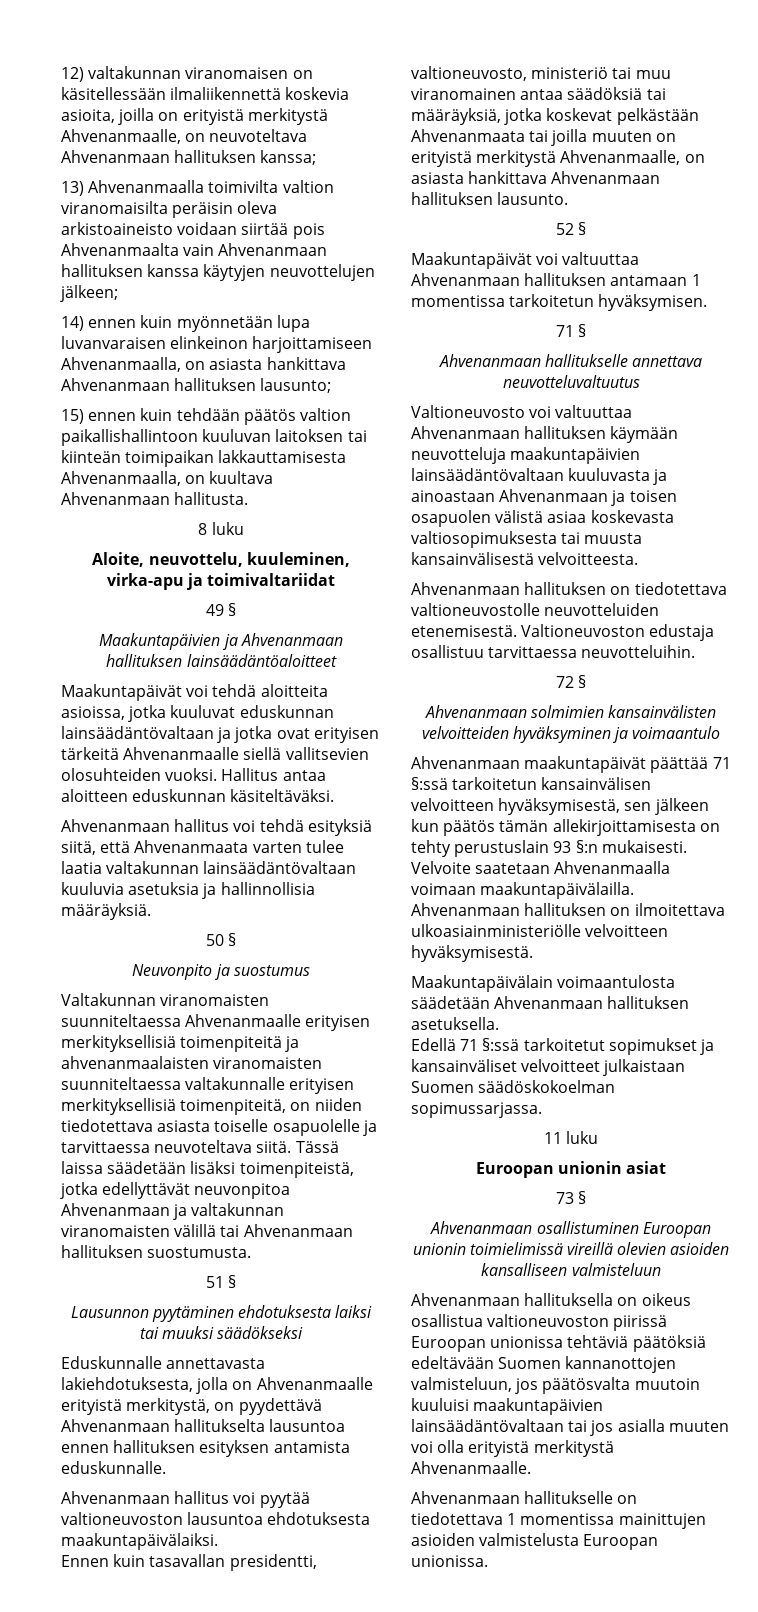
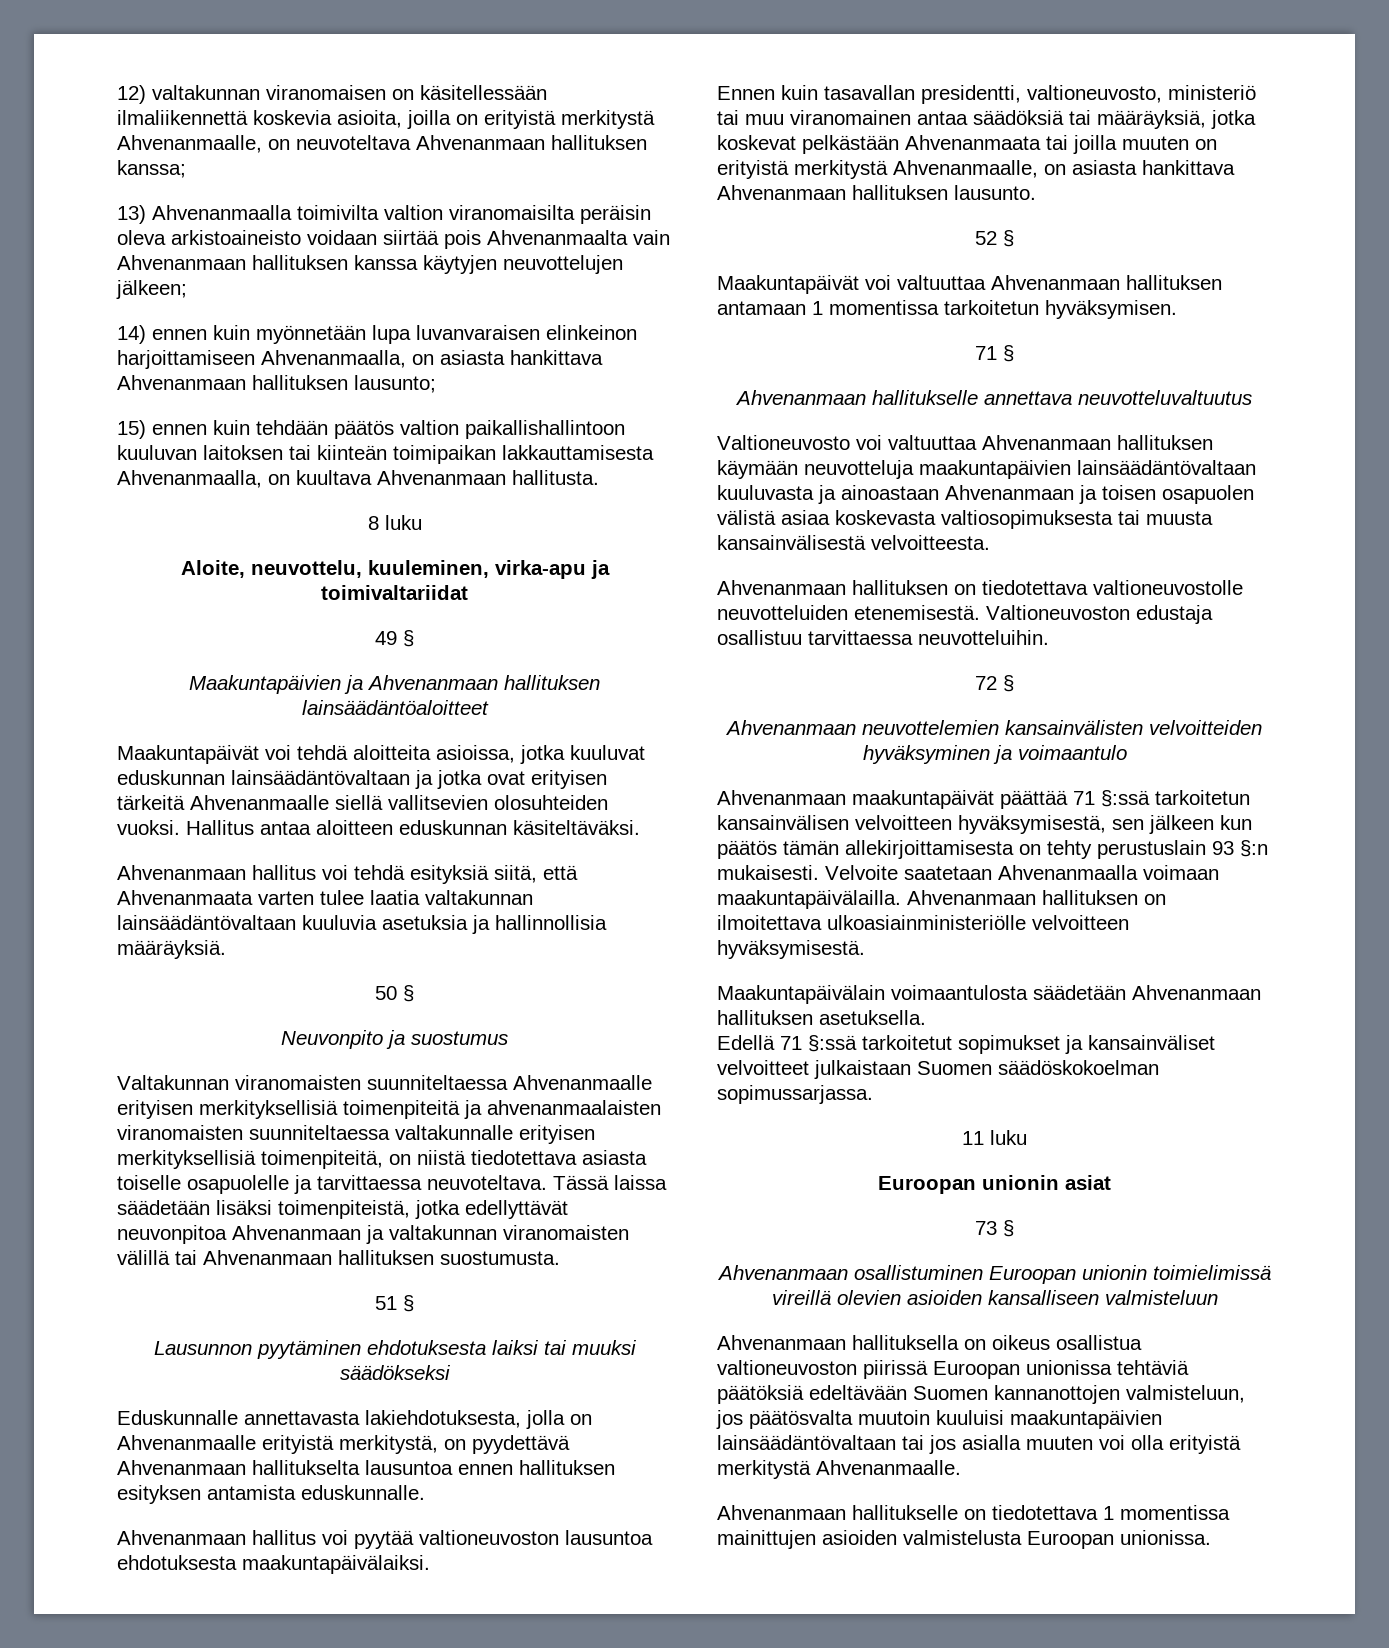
[314,1098,362,1111] niiden -> [417,1150,466,1165] niistä
[154,1140,292,1153] neuvoteltava siitä. -> [427,1175,547,1190] neuvoteltava.
[531,705,604,718] solmimien -> [862,720,999,735] neuvottelemien

